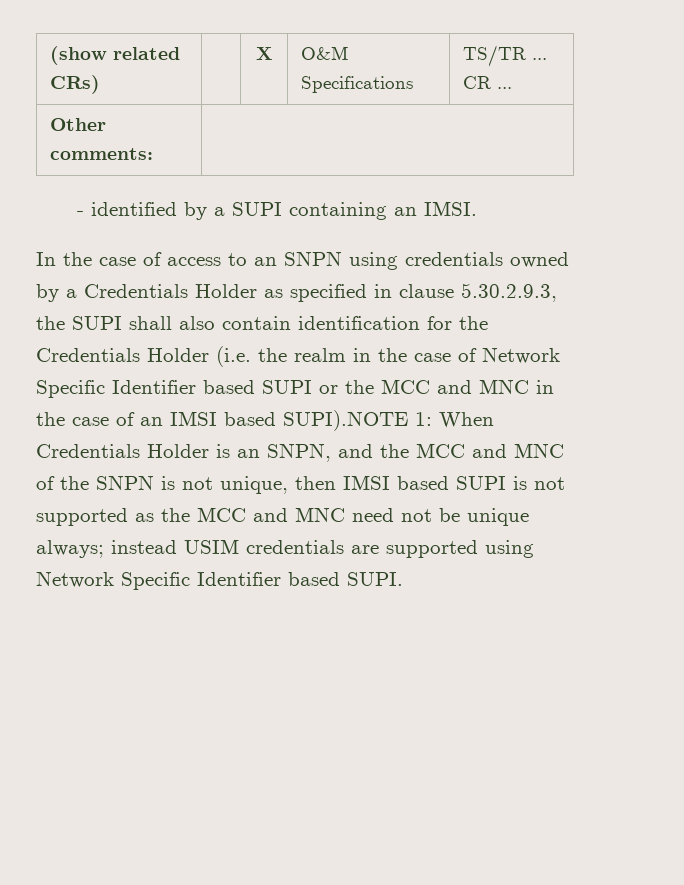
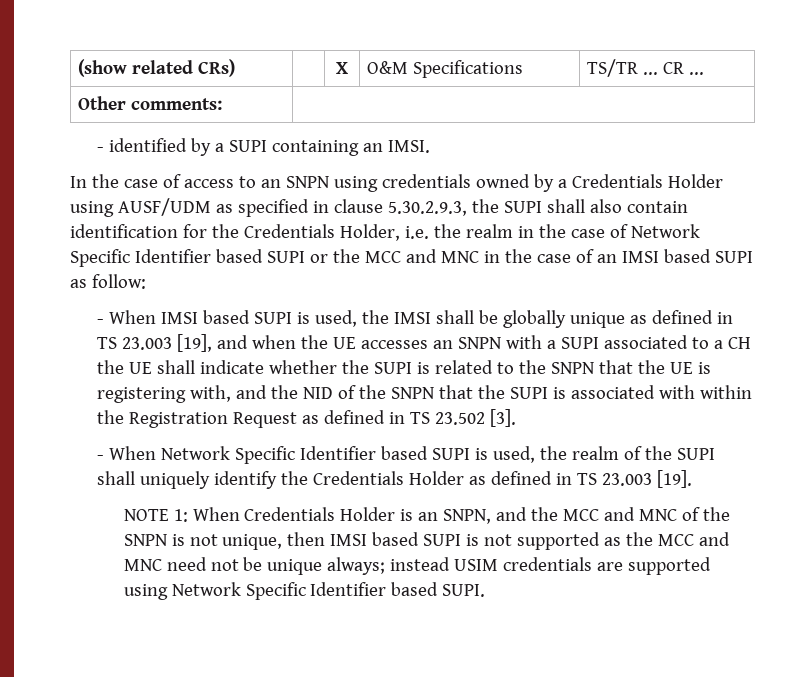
(257, 291) none -> [70,198,211,217] using AUSF/UDM
[147,346,251,367] Holder (i.e. -> [339,224,429,241] Holder, i.e.
[283,410,408,431] SUPI).NOTE -> [714,251,753,263] [70,274,146,289] [96,310,733,328] [96,334,751,352] [96,360,711,374] [96,385,752,403] [96,409,516,428] [96,446,715,464] [96,470,692,489] [123,509,169,521] SUPI as follow: // - When IMSI based SUPI is used, the IMSI shall be globally unique as defined in TS 23.003 [19], and when the UE accesses an SNPN with a SUPI associated to a CH the UE shall indicate whether the SUPI is related to the SNPN that the UE is registering with, and the NID of the SNPN that the SUPI is associated with within the Registration Request as defined in TS 23.502 [3]. // - When Network Specific Identifier based SUPI is used, the realm of the SUPI shall uniquely identify the Credentials Holder as defined in TS 23.003 [19]. // NOTE

